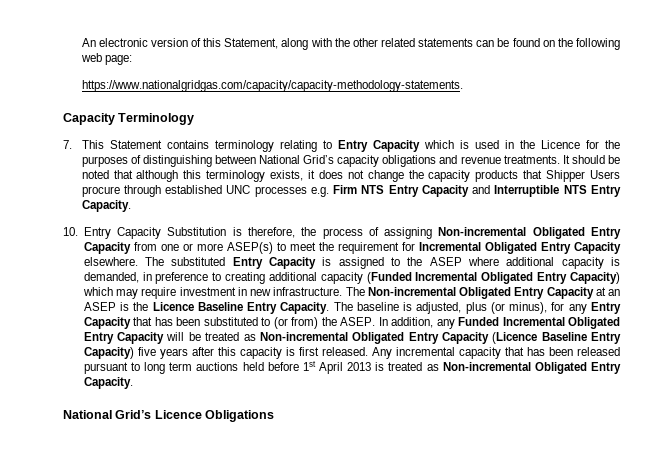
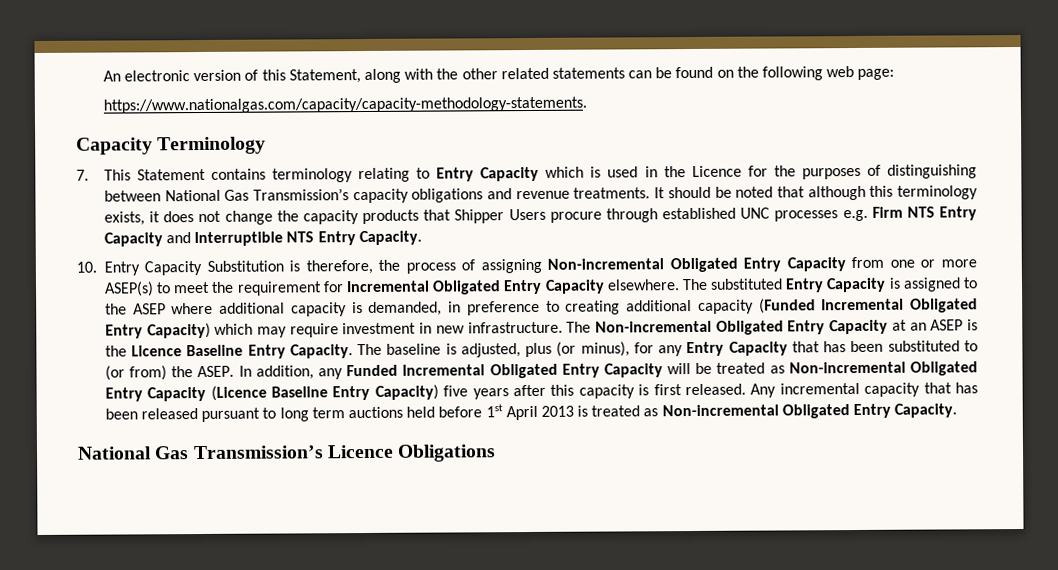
[81,80,463,92] https://www.nationalgridgas.com/capacity/capacity-methodology-statements. -> [102,96,587,114] https://www.nationalgas.com/capacity/capacity-methodology-statements.
[303,155,335,164] Grid’s -> [224,188,349,201] Gas Transmission’s
[115,410,152,419] Grid’s -> [154,445,324,460] Gas Transmission’s

